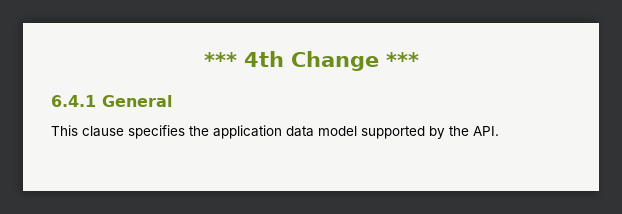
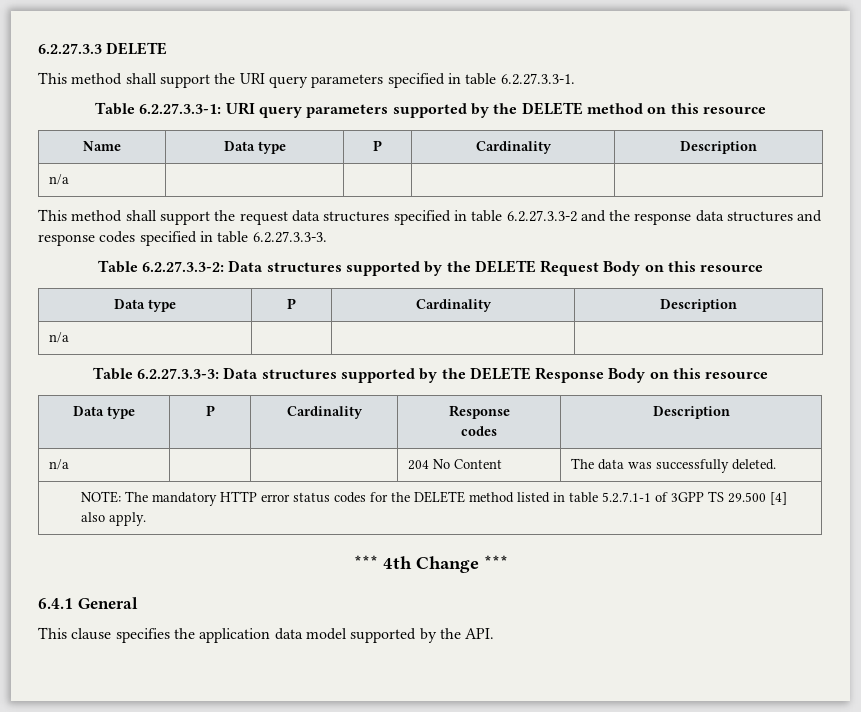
(203, 59) none -> [38,42,168,55] [38,72,575,88] [95,102,766,118] [83,141,121,151] [223,141,286,154] [373,140,382,151] [475,141,552,154] [680,141,757,154] [49,174,70,185] [38,209,823,225] [38,231,327,246] [97,260,764,276] [114,299,176,312] [287,298,296,309] [415,299,492,312] [660,299,737,312] [49,332,70,343] [92,367,769,383] [73,406,135,419] [205,405,215,416] [286,406,363,419] [448,405,510,419] [461,426,497,436] [652,406,730,419] [49,459,70,470] [408,459,503,470] [571,458,777,473] [81,491,788,506] [81,512,147,526] 6.2.27.3.3 DELETE // This method shall support the URI query parameters specified in table 6.2.27.3.3-1. // Table 6.2.27.3.3-1: URI query parameters supported by the DELETE method on this resource // Name | Data type | P | Cardinality | Description // n/a | | | | // This method shall support the request data structures specified in table 6.2.27.3.3-2 and the response data structures and response codes specified in table 6.2.27.3.3-3. // Table 6.2.27.3.3-2: Data structures supported by the DELETE Request Body on this resource // Data type | P | Cardinality | Description // n/a | | | // Table 6.2.27.3.3-3: Data structures supported by the DELETE Response Body on this resource // Data type | P | Cardinality | Response // codes | Description // n/a | | | 204 No Content | The data was successfully deleted. // NOTE: The mandatory HTTP error status codes for the DELETE method listed in table 5.2.7.1-1 of 3GPP TS 29.500 [4] also apply. //

